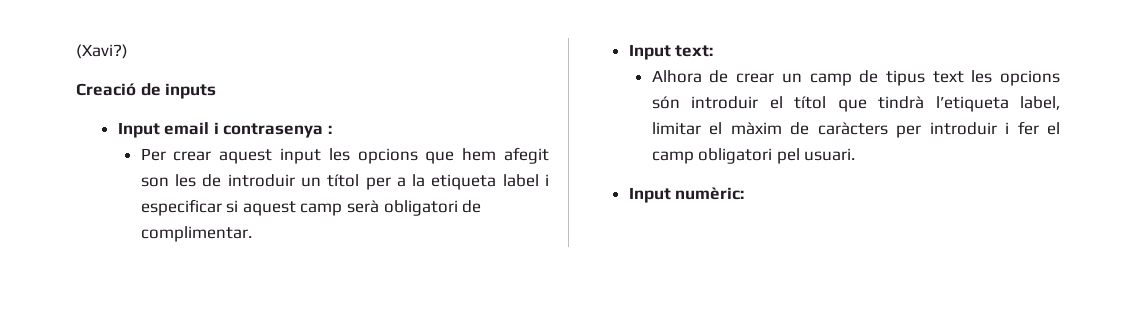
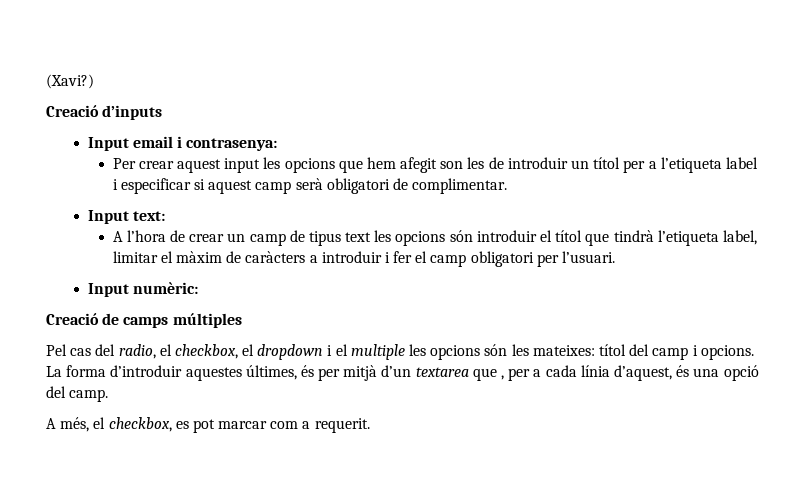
[140,83,217,99] de inputs -> [102,105,163,120] d’inputs
[223,123,333,138] contrasenya : -> [186,138,278,151] contrasenya:
[412,174,497,190] la etiqueta -> [660,157,722,173] l’etiqueta
[651,70,702,83] Alhora -> [112,230,166,242] A l’hora
[896,125,922,138] per -> [309,255,318,263] a
[776,148,856,164] pel usuari. -> [536,251,616,267] per l’usuari.
(745, 193) none -> [46,313,242,328] [46,344,754,360] [46,365,759,381] [46,386,109,402] [46,417,370,433] // Creació de camps múltiples // Pel cas del radio, el checkbox, el dropdown i el multiple les opcions són les mateixes: títol del camp i opcions. La forma d’introduir aquestes últimes, és per mitjà d’un textarea que , per a cada línia d’aquest, és una opció del camp. // A més, el checkbox, es pot marcar com a requerit.

